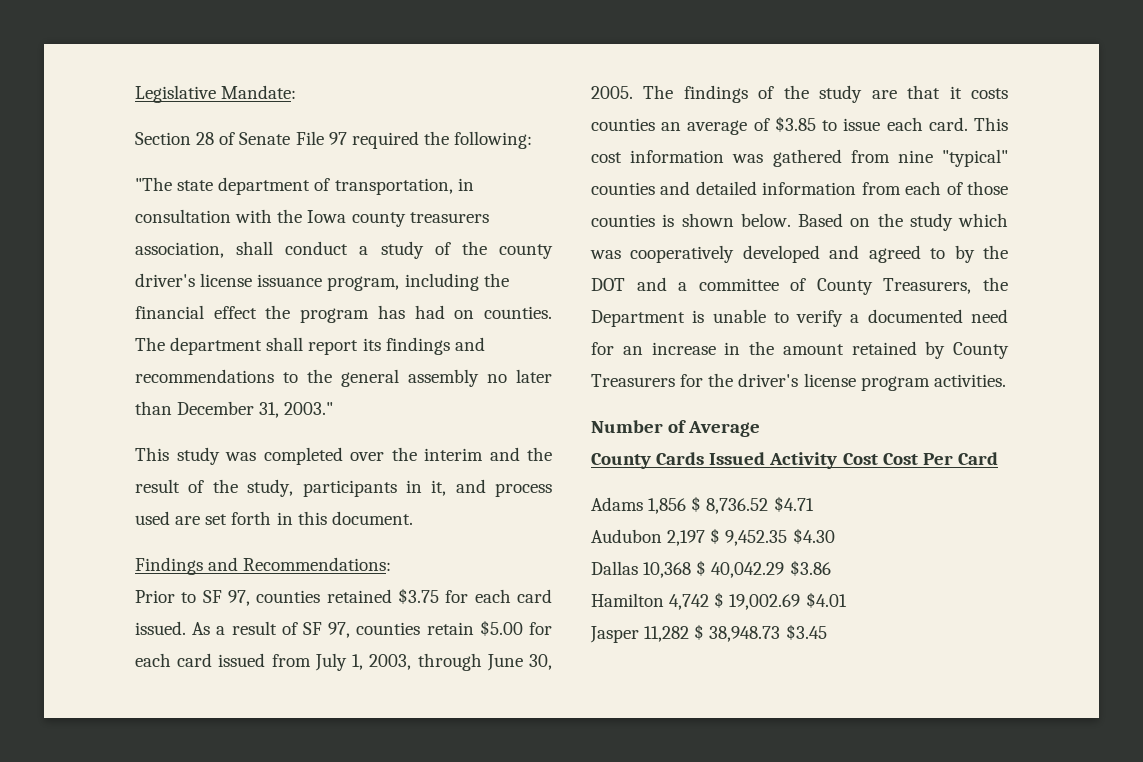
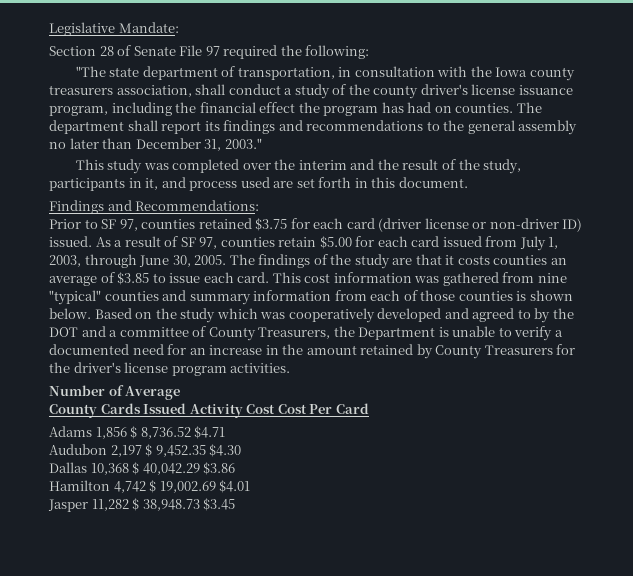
(552, 596) none -> [378,218,583,232] (driver license or non-driver ID)
[695,181,757,195] detailed -> [189,294,251,305] summary

